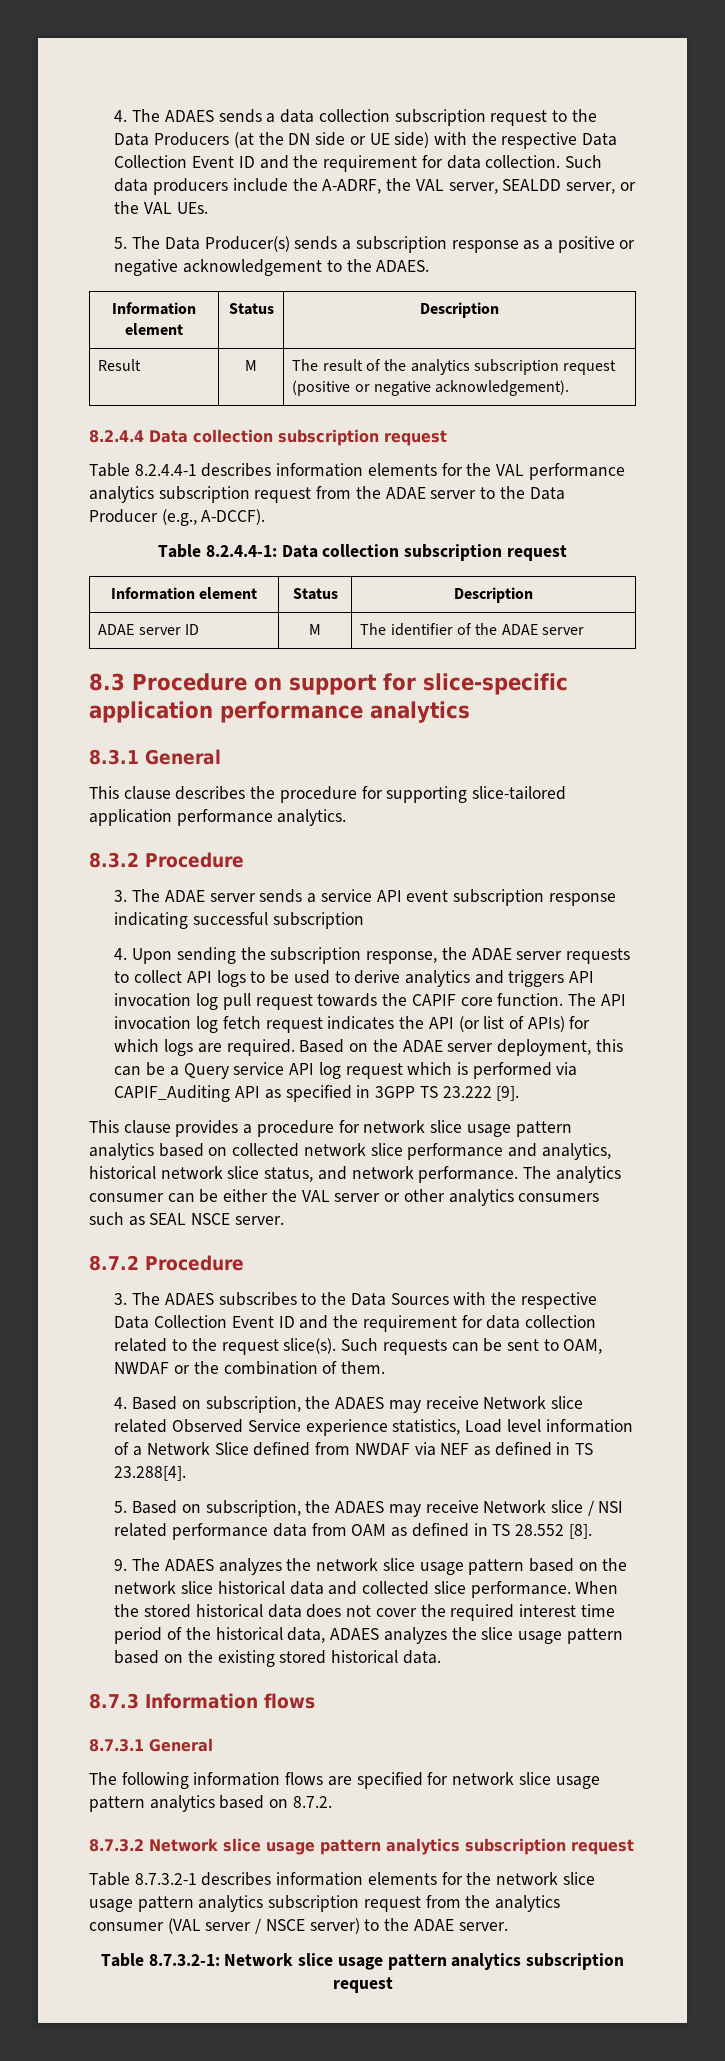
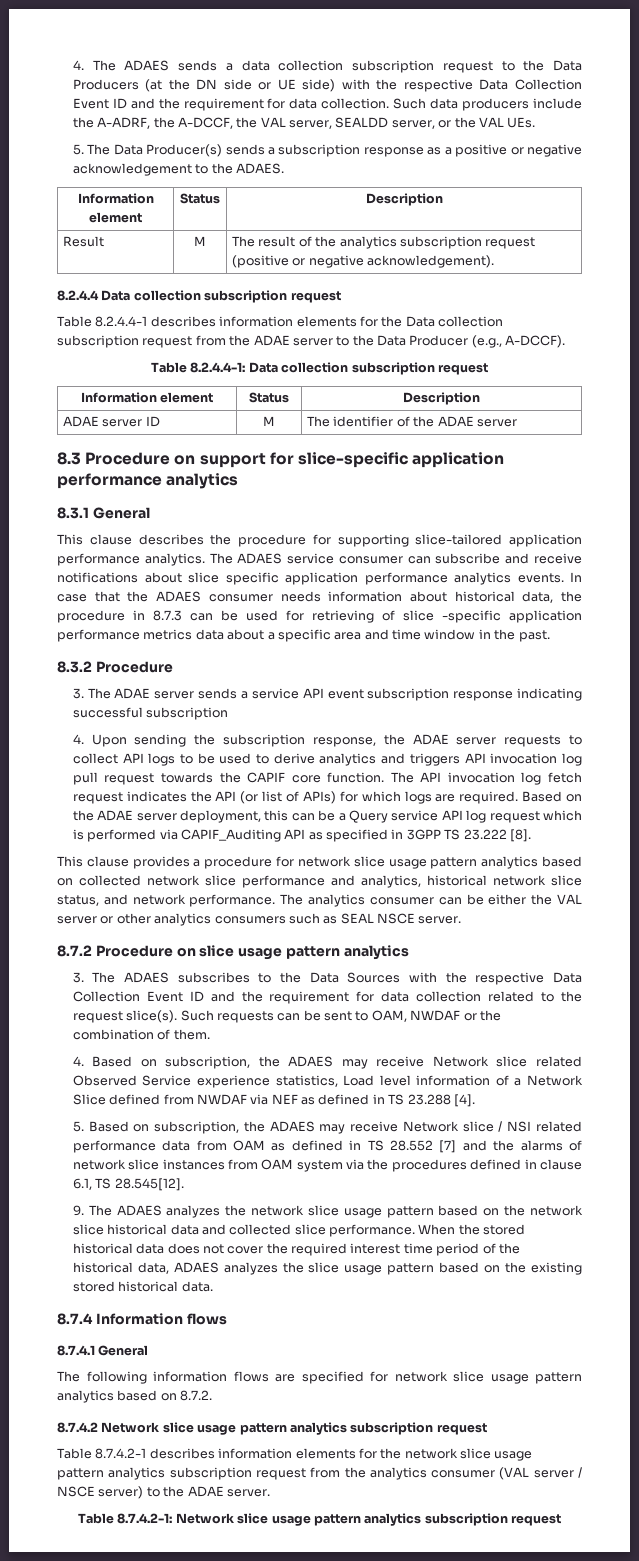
(412, 184) none -> [177,117,258,129] A-DCCF, the
[496,463,625,480] [89,486,154,503] VAL performance analytics -> [405,316,503,327] Data collection
(347, 817) none -> [209,553,582,564] [57,572,582,585] [57,591,582,603] [57,610,582,623] [57,629,550,642] The ADAES service consumer can subscribe and receive notifications about slice specific application performance analytics events. In case that the ADAES consumer needs information about historical data, the procedure in 8.7.3 can be used for retrieving of slice -specific application performance metrics data about a specific area and time window in the past.
[496,1086,520,1101] [9]. -> [509,829,531,842] [8].
(244, 1263) none -> [176,945,409,960] on slice usage pattern analytics
[114,1466,187,1481] 23.288[4]. -> [407,1094,475,1107] 23.288 [4].
[568,1524,592,1539] [8]. -> [439,1140,582,1153] [72,1159,582,1172] [72,1178,184,1191] [7] and the alarms of network slice instances from OAM system via the procedures defined in clause 6.1, TS 28.545[12].
[89,1693,139,1709] 8.7.3 -> [57,1313,93,1325] 8.7.4
[89,1739,144,1752] 8.7.3.1 -> [57,1345,95,1356] 8.7.4.1
[89,1839,144,1852] 8.7.3.2 -> [57,1422,98,1433] 8.7.4.2
[134,1873,197,1885] 8.7.3.2-1 -> [95,1448,147,1459] 8.7.4.2-1
[148,1954,220,1966] 8.7.3.2-1: -> [117,1513,173,1524] 8.7.4.2-1:

